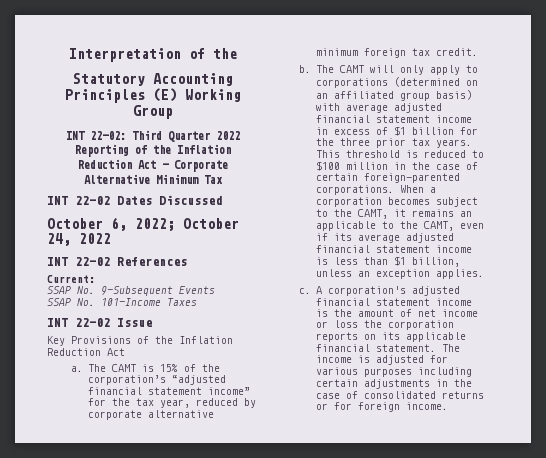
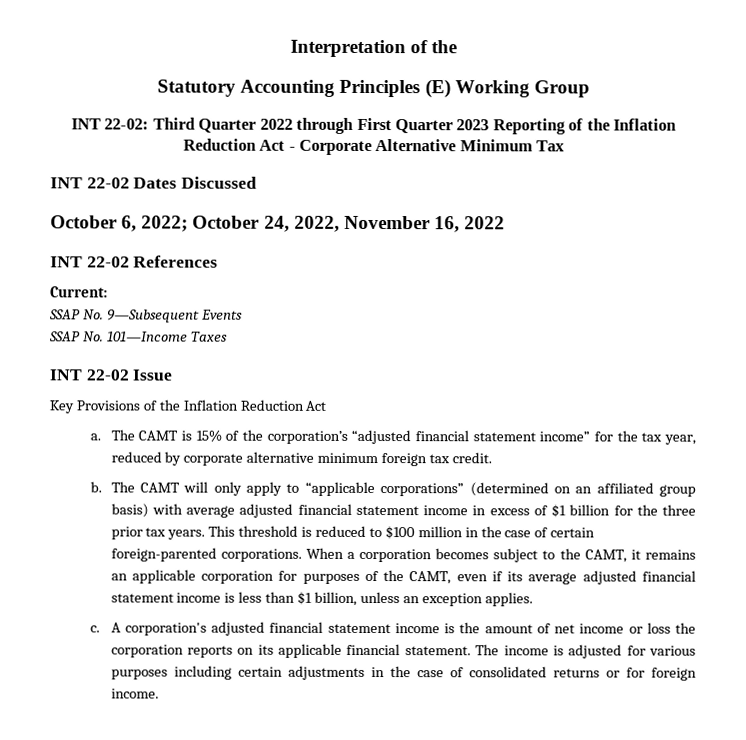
(240, 135) none -> [296,117,490,134] through First Quarter 2023
(71, 239) none -> [293,215,460,233] 2022, November 16,
[315,78,388,88] corporations -> [304,481,465,497] “applicable corporations”
[381,221,394,229] to -> [201,570,379,584] corporation for purposes of

